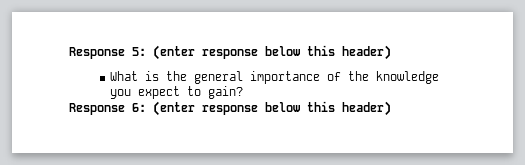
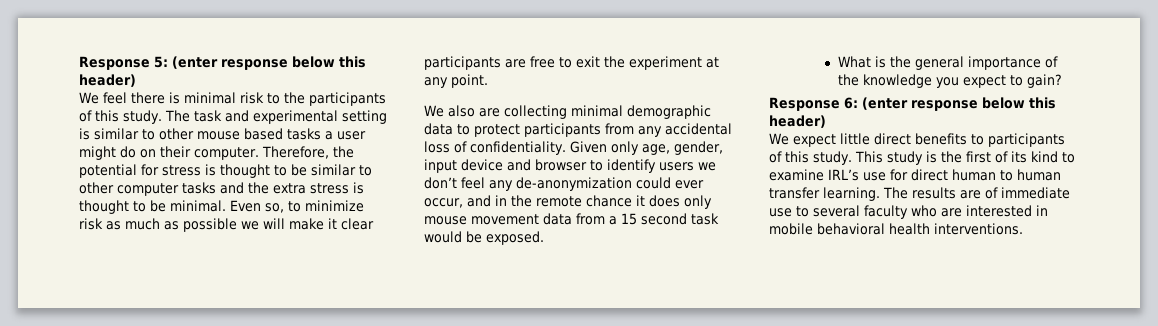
(391, 52) none -> [79,92,386,106] [79,110,387,124] [79,128,366,140] [79,146,354,160] [79,164,372,178] [79,182,364,196] [79,200,364,214] [79,218,374,232] [424,56,719,70] [424,74,488,88] [424,105,711,119] [424,123,732,137] [424,141,723,155] [424,159,716,173] [424,177,704,191] [424,195,712,209] [424,213,719,225] [424,231,544,245] // We feel there is minimal risk to the participants of this study. The task and experimental setting is similar to other mouse based tasks a user might do on their computer. Therefore, the potential for stress is thought to be similar to other computer tasks and the extra stress is thought to be minimal. Even so, to minimize risk as much as possible we will make it clear participants are free to exit the experiment at any point. // We also are collecting minimal demographic data to protect participants from any accidental loss of confidentiality. Given only age, gender, input device and browser to identify users we don’t feel any de-anonymization could ever occur, and in the remote chance it does only mouse movement data from a 15 second task would be exposed.
(391, 108) none -> [769,133,1065,147] [769,151,1075,165] [769,169,1061,181] [769,187,1070,201] [769,205,1048,219] [769,223,1023,235] // We expect little direct benefits to participants of this study. This study is the first of its kind to examine IRL’s use for direct human to human transfer learning. The results are of immediate use to several faculty who are interested in mobile behavioral health interventions.

